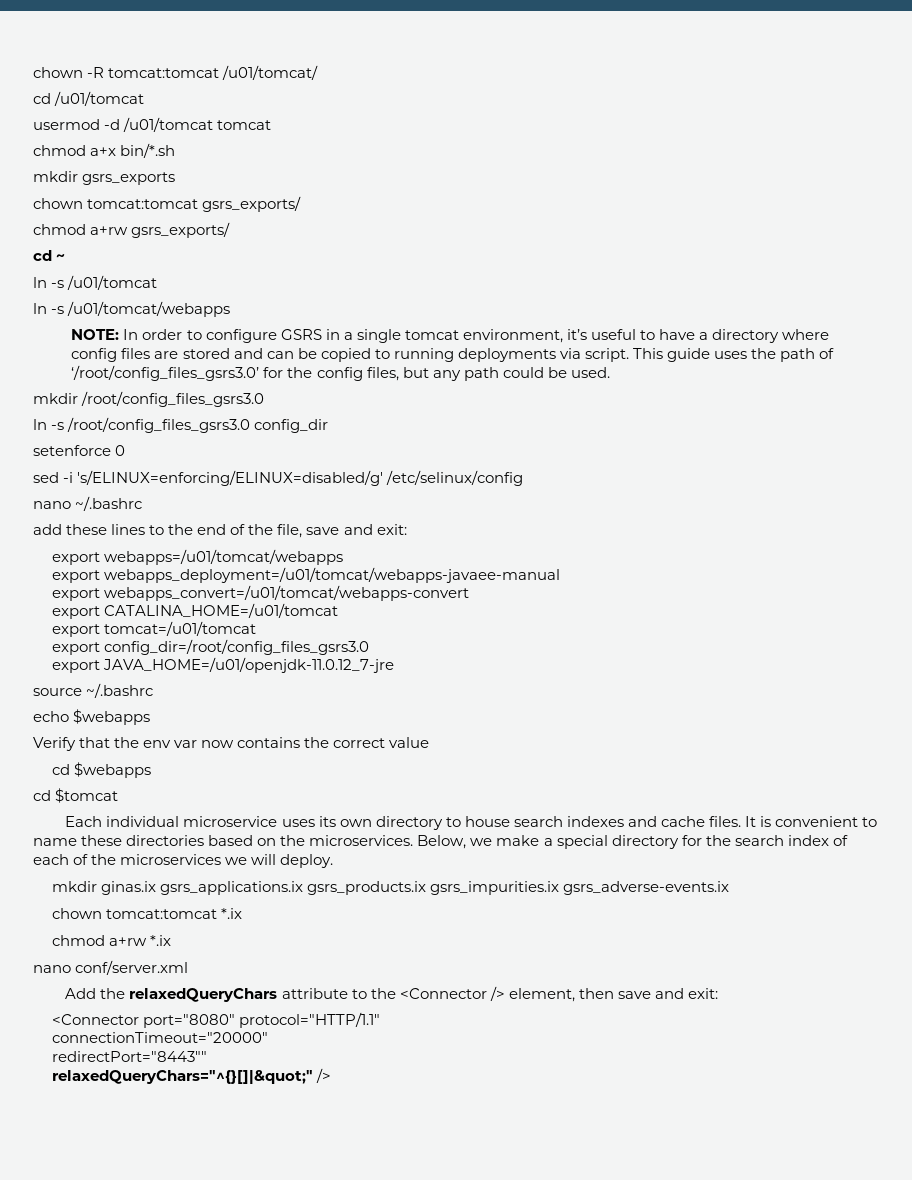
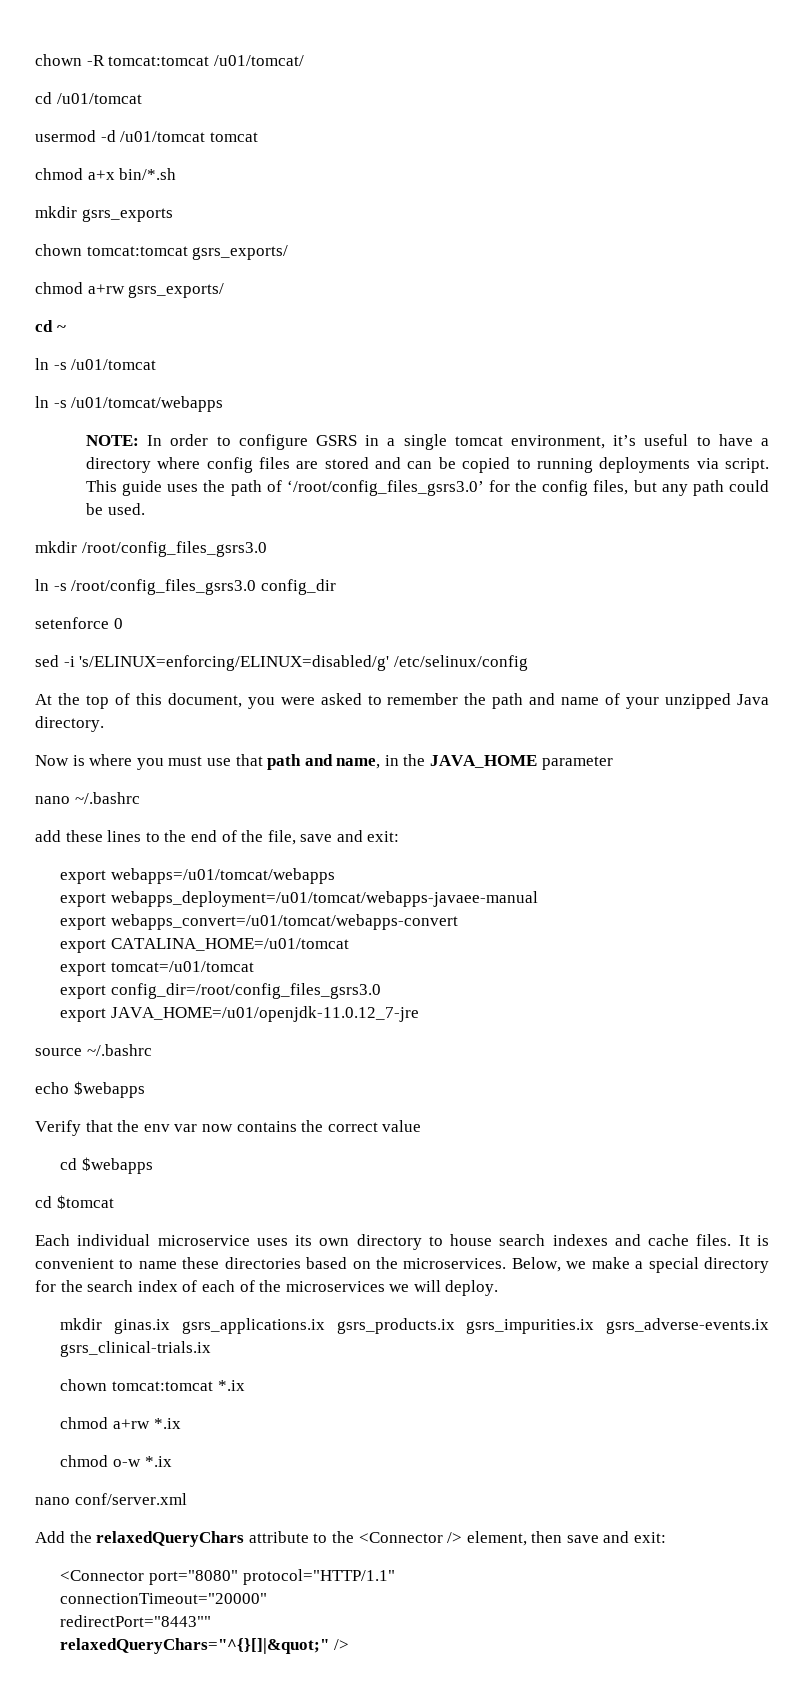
(524, 478) none -> [35,693,770,709] [35,716,104,732] [35,754,613,770] // At the top of this document, you were asked to remember the path and name of your unzipped Java directory. // Now is where you must use that path and name, in the JAVA_HOME parameter
(730, 888) none -> [60,1341,212,1357] gsrs_clinical-trials.ix
(172, 940) none -> [60,1455,172,1467] // chmod o-w *.ix

